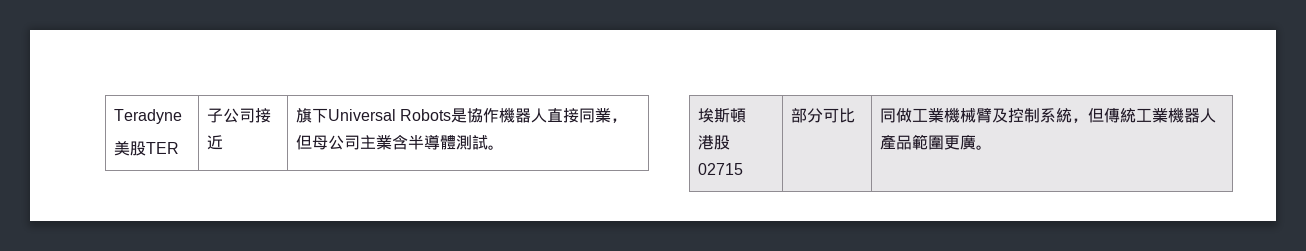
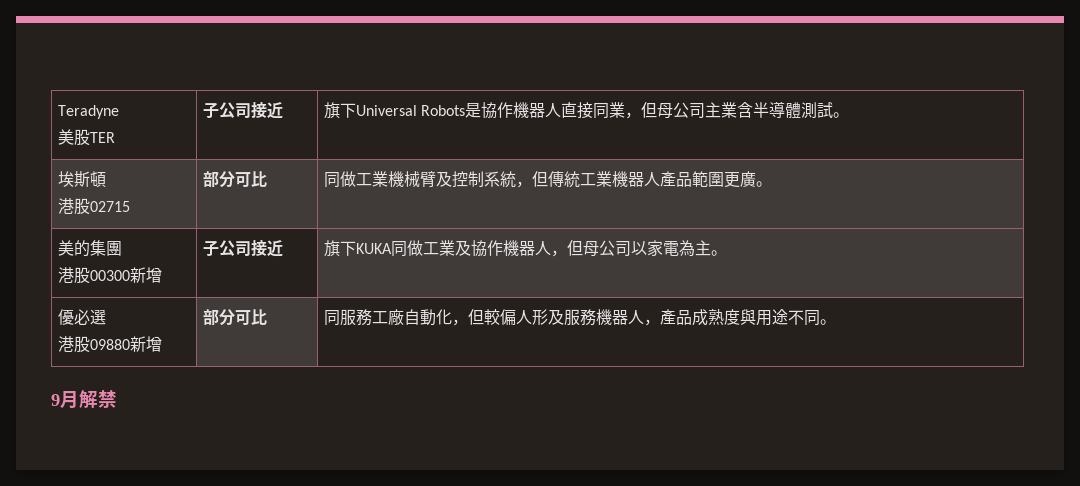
(992, 147) none -> [57,240,122,257] [57,267,162,284] [202,240,283,257] [323,240,727,257] [57,309,106,325] [57,336,162,353] [202,309,267,326] [323,309,836,326] [51,390,117,409] // 美的集團 // 港股00300新增 | 子公司接近 | 旗下KUKA同做工業及協作機器人，但母公司以家電為主。 // 優必選 // 港股09880新增 | 部分可比 | 同服務工廠自動化，但較偏人形及服務機器人，產品成熟度與用途不同。 // 9月解禁

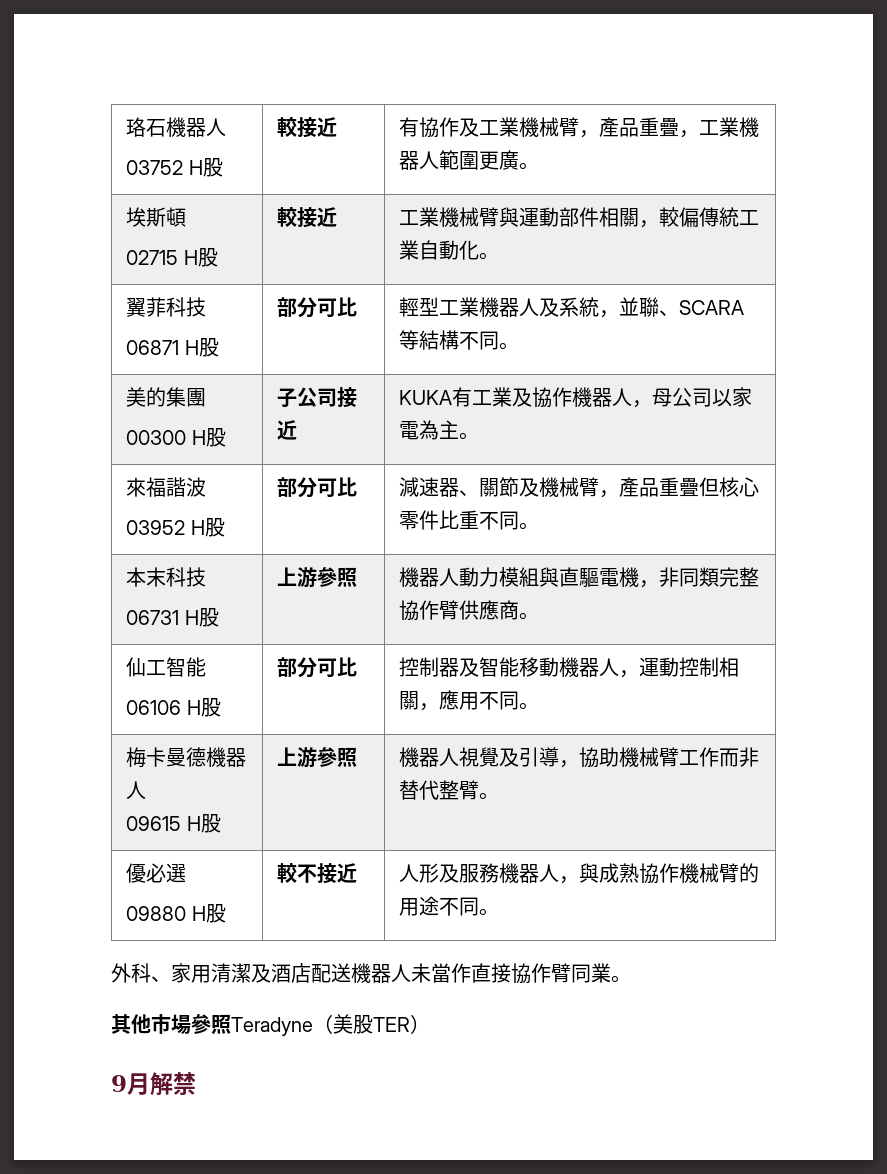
[57,105,119,119] [57,129,115,146] [202,102,283,119] [323,101,850,119] [57,171,106,187] [57,198,130,215] [202,171,267,188] [323,171,772,188] [57,240,122,257] [57,267,162,284] [202,240,283,257] [323,240,423,257] Teradyne // 美股TER | 子公司接近 | 旗下Universal Robots是協作機器人直接同業，但母公司主業含半導體測試。 // 埃斯頓 // 港股02715 | 部分可比 | 同做工業機械臂及控制系統，但傳統工業機器人產品範圍更廣。 // 美的集團 // 港股00300新增 | 子公司接近 | 旗下KUKA同做 -> [126,117,227,137] [126,158,223,177] [277,117,338,138] [399,117,760,138] [399,150,540,170] [126,207,187,227] [126,248,218,267] [277,207,338,228] [399,207,760,228] [399,240,500,260] [126,297,207,317] [126,338,219,357] [277,297,358,318] [399,297,745,318] [399,330,520,350] [126,387,207,407] [126,428,226,447] [277,387,358,408] [277,420,298,440] [399,387,473,407] 珞石機器人 // 03752 H股 | 較接近 | 有協作及工業機械臂，產品重疊，工業機器人範圍更廣。 // 埃斯頓 // 02715 H股 | 較接近 | 工業機械臂與運動部件相關，較偏傳統工業自動化。 // 翼菲科技 // 06871 H股 | 部分可比 | 輕型工業機器人及系統，並聯、SCARA等結構不同。 // 美的集團 // 00300 H股 | 子公司接近 | KUKA有
[566,240,583,256] 但 -> (653, 404) none
[57,309,106,325] [57,336,162,353] [202,309,267,326] [323,309,516,326] 優必選 // 港股09880新增 | 部分可比 | 同服務工廠自動化，但較偏 -> [126,477,207,497] [126,518,225,537] [277,477,358,498] [399,477,760,498] [399,510,540,530] [126,567,207,587] [126,608,219,627] [277,567,358,588] [399,567,760,588] [399,600,540,621] [126,657,207,677] [126,698,221,717] [277,657,358,678] [399,657,740,678] [399,690,540,711] [126,747,247,768] [126,781,147,799] [126,814,221,833] [277,747,358,768] [399,747,760,768] [399,780,500,800] [126,863,187,883] [126,904,226,923] [277,863,358,884] 來福諧波 // 03952 H股 | 部分可比 | 減速器、關節及機械臂，產品重疊但核心零件比重不同。 // 本末科技 // 06731 H股 | 上游參照 | 機器人動力模組與直驅電機，非同類完整協作臂供應商。 // 仙工智能 // 06106 H股 | 部分可比 | 控制器及智能移動機器人，運動控制相關，應用不同。 // 梅卡曼德機器人 // 09615 H股 | 上游參照 | 機器人視覺及引導，協助機械臂工作而非替代整臂。 // 優必選 // 09880 H股 | 較不接近 |
[659,309,836,326] 產品成熟度與用途不同。 -> [579,863,760,884] [399,896,500,916] [111,963,631,984] [111,1014,430,1036] 與成熟協作機械臂的用途不同。 // 外科、家用清潔及酒店配送機器人未當作直接協作臂同業。 // 其他市場參照Teradyne（美股TER）

